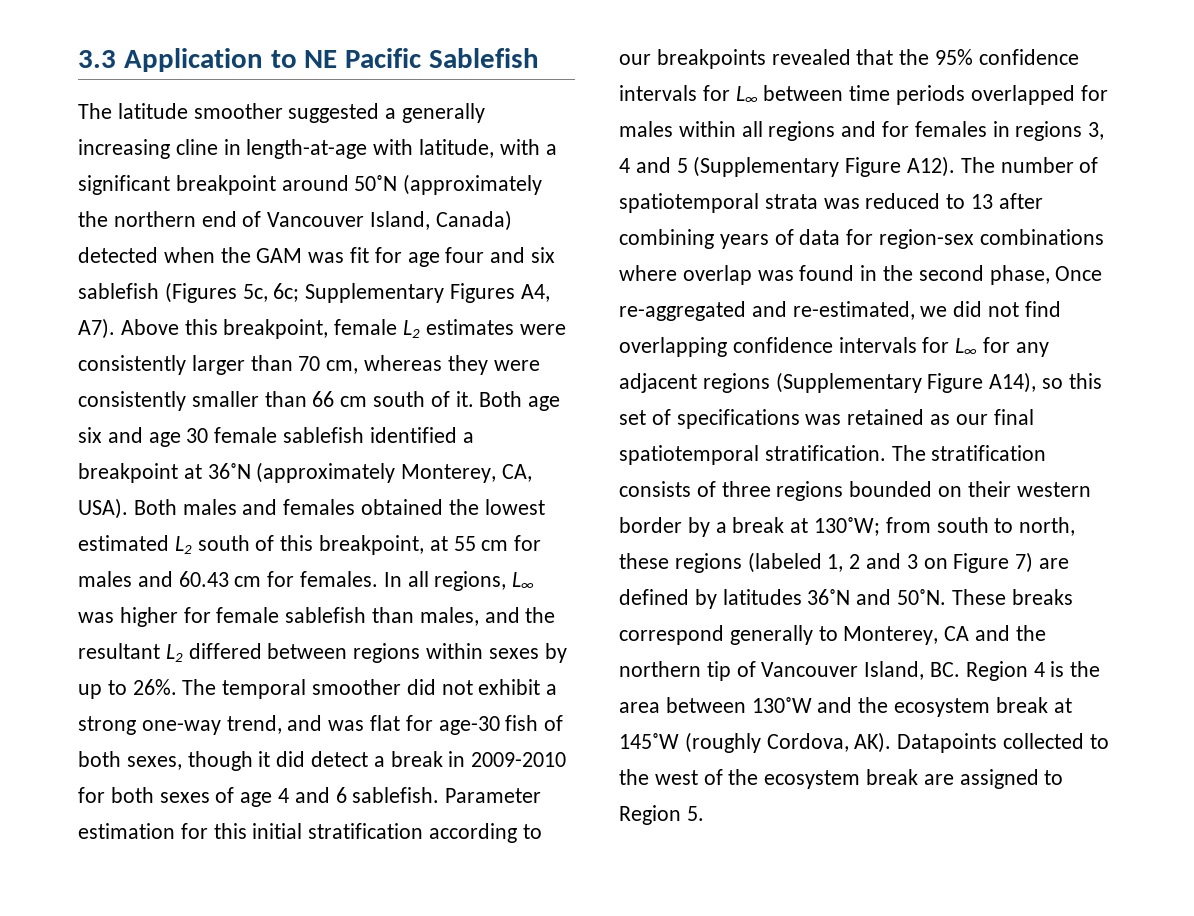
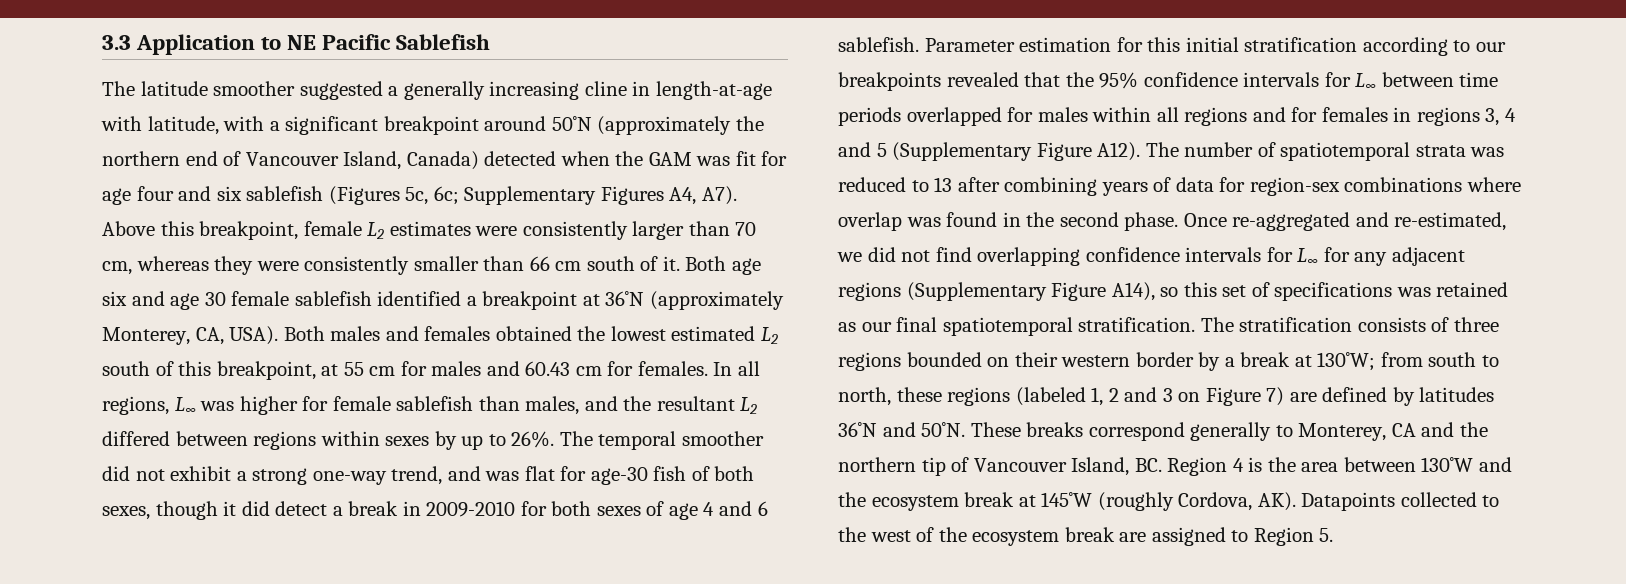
[989,265,1050,285] phase, -> [1124,212,1179,231] phase.

